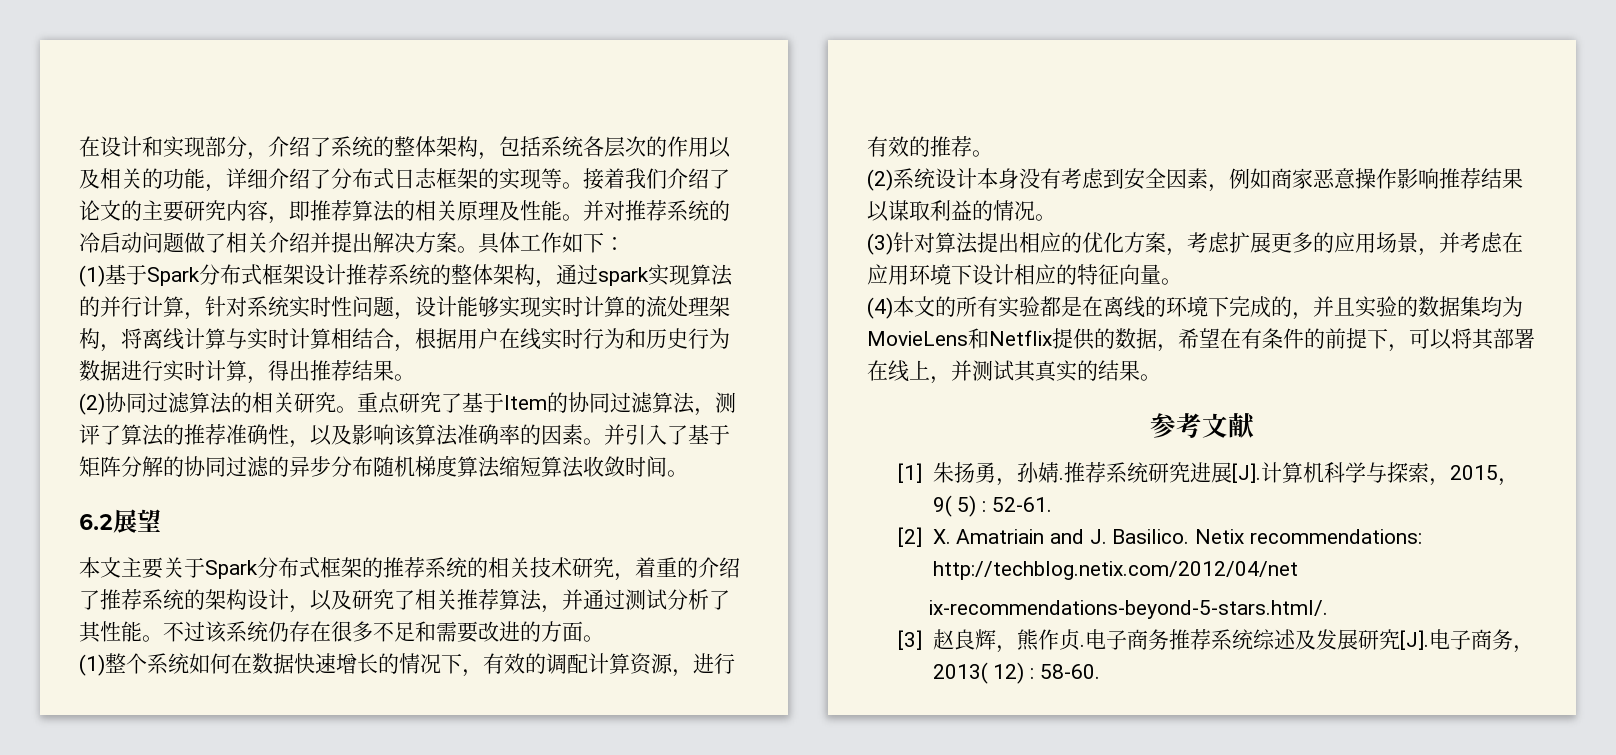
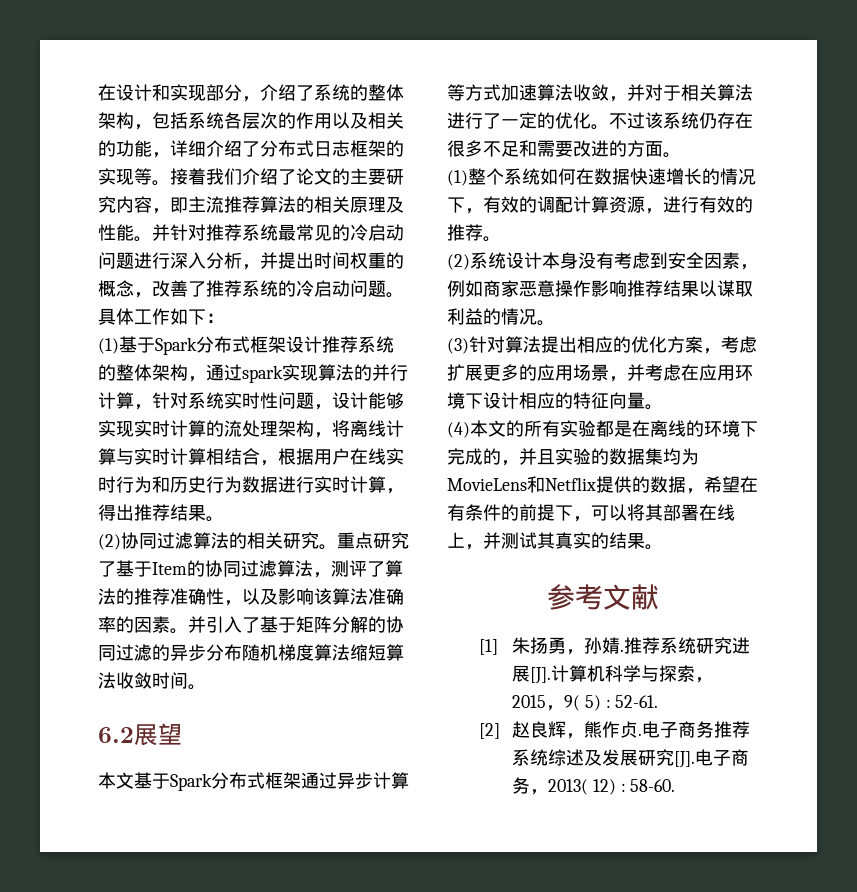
(310, 211) none -> [188,196,224,213] 主流
(604, 210) none -> [170,224,188,241] 针
[709,200,730,221] [79,232,457,253] 的冷启动问题做了相关介绍并提出解决方案 -> [278,224,404,241] [98,252,404,270] [98,280,386,298] 最常见的冷启动问题进行深入分析，并提出时间权重的概念，改善了推荐系统的冷启动问题
[121,557,740,581] [79,589,730,613] [79,621,142,643] 主要关于Spark分布式框架的推荐系统的相关技术研究，着重的介绍了推荐系统的架构设计，以及研究了相关推荐算法，并通过测试分析了其性能 -> [134,772,409,791] [447,84,753,102] [447,112,591,129] 基于Spark分布式框架通过异步计算等方式加速算法收敛，并对于相关算法进行了一定的优化
[932,529,1422,544] [932,561,1298,580] [929,600,1329,619] [898,630,923,650] X. Amatriain and J. Basilico. Netix recommendations: http://techblog.netix.com/2012/04/net // ix-recommendations-beyond-5-stars.html/. // [3] -> (501, 731) none

